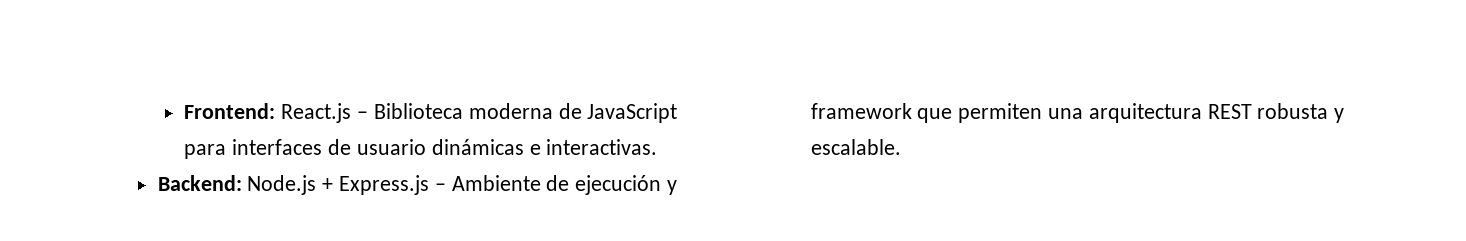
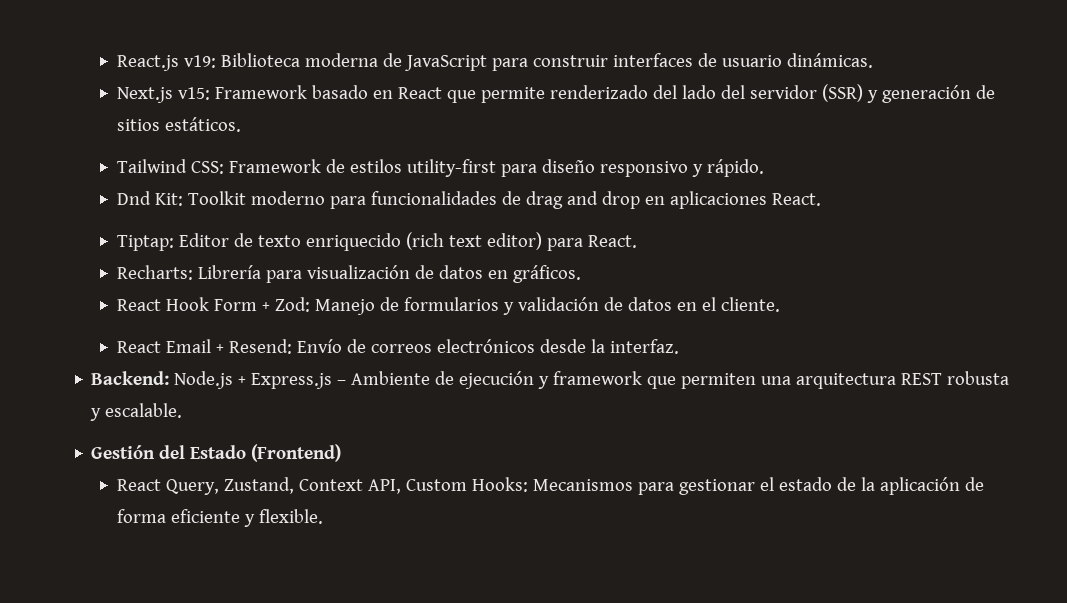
[184,103,369,123] Frontend: React.js – -> [116,55,216,71] React.js v19:
(227, 151) none -> [532,55,608,67] construir
[431,139,658,155] dinámicas e interactivas. -> [786,53,873,68] [116,84,995,103] [116,117,241,132] [116,159,764,177] [116,191,821,209] [116,232,637,251] [116,265,581,283] [116,297,780,315] [116,339,679,354] dinámicas. // Next.js v15: Framework basado en React que permite renderizado del lado del servidor (SSR) y generación de sitios estáticos. // Tailwind CSS: Framework de estilos utility-first para diseño responsivo y rápido. // Dnd Kit: Toolkit moderno para funcionalidades de drag and drop en aplicaciones React. // Tiptap: Editor de texto enriquecido (rich text editor) para React. // Recharts: Librería para visualización de datos en gráficos. // React Hook Form + Zod: Manejo de formularios y validación de datos en el cliente. // React Email + Resend: Envío de correos electrónicos desde la interfaz.
(901, 147) none -> [91,444,342,462] [116,477,984,495] [116,509,323,527] // Gestión del Estado (Frontend) // React Query, Zustand, Context API, Custom Hooks: Mecanismos para gestionar el estado de la aplicación de forma eficiente y flexible.

